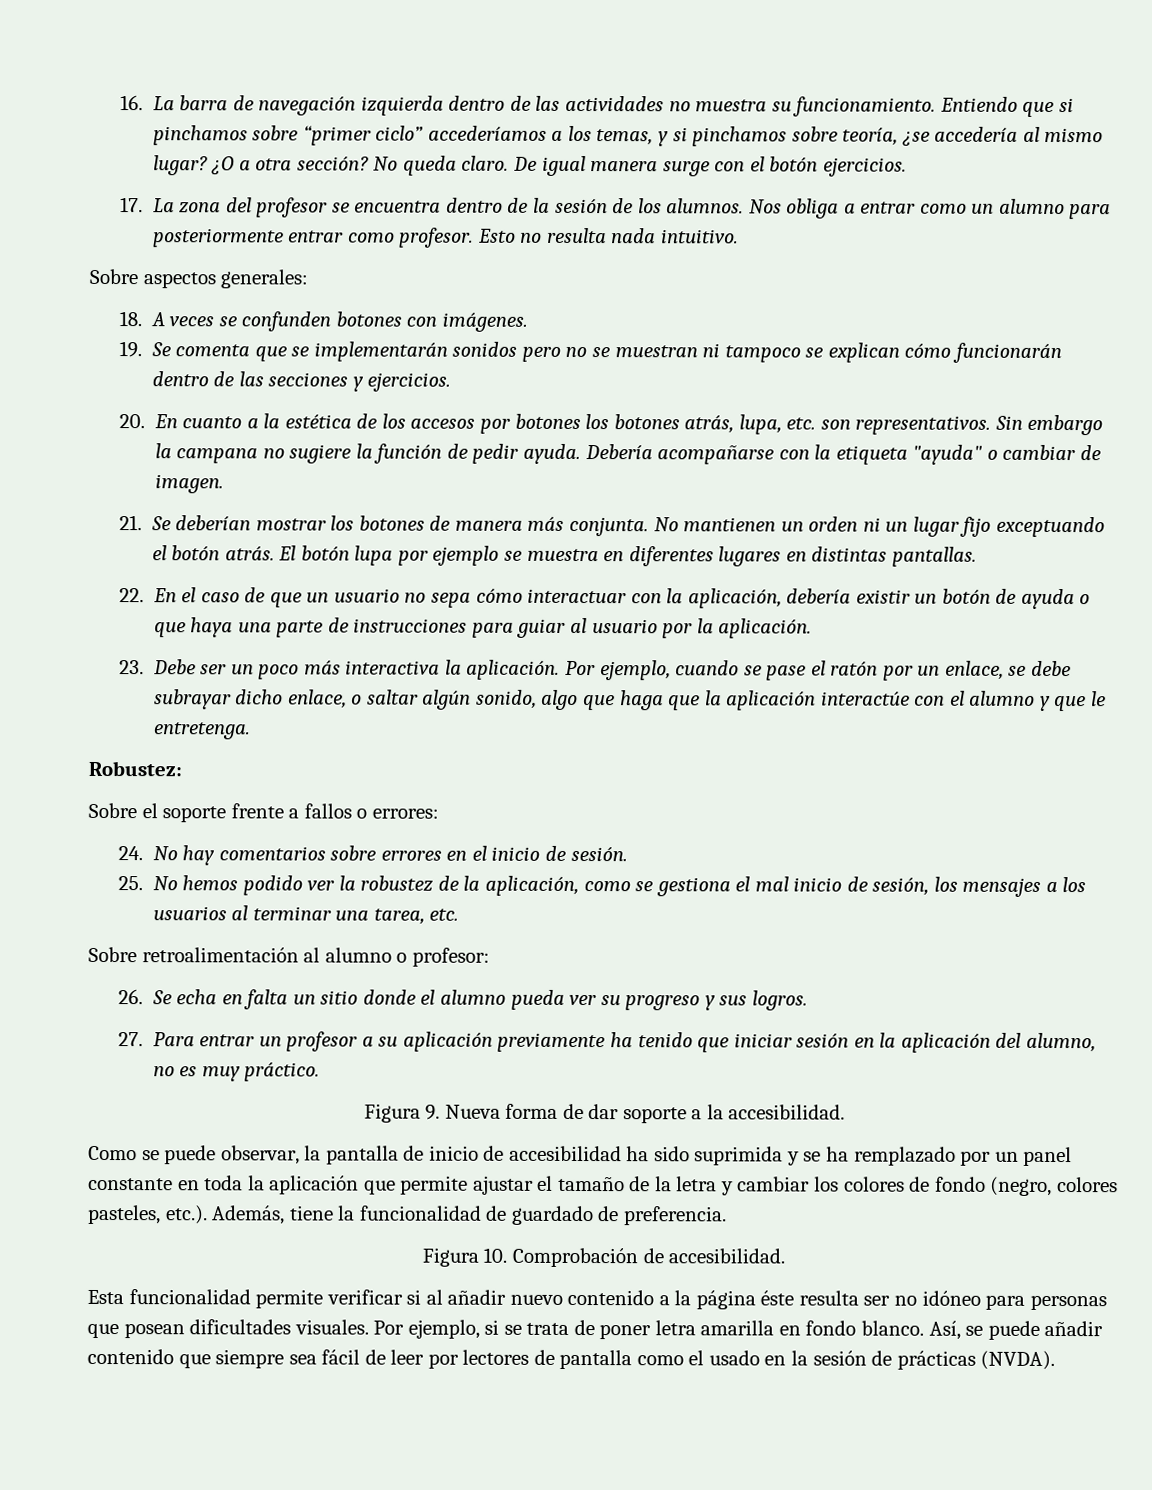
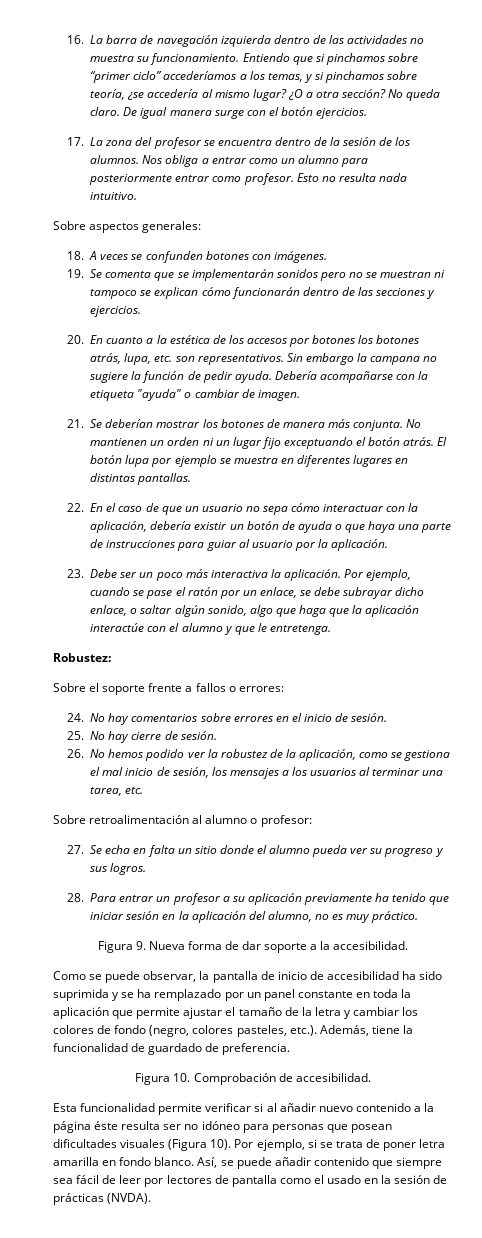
(178, 883) none -> [108,731,217,743] [67,749,106,758] hay cierre de sesión. // 26. No
[118,989,144,1005] 26. -> [67,845,85,854] 27.
[118,1032,144,1047] 27. -> [67,893,85,902] 28.
[294,1319,369,1335] visuales. -> [120,1139,232,1151] visuales (Figura 10).

